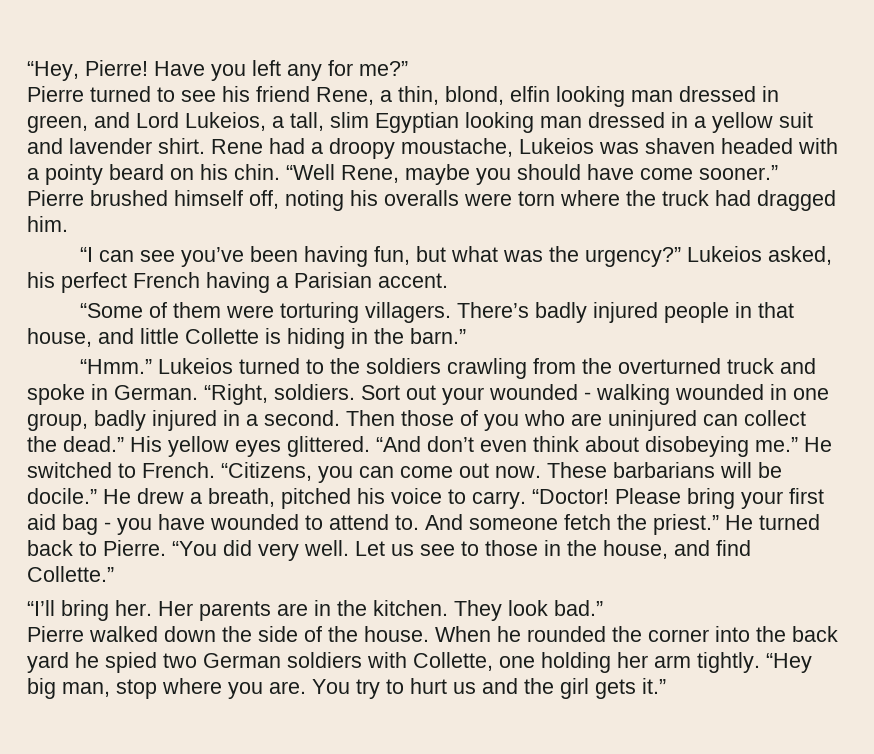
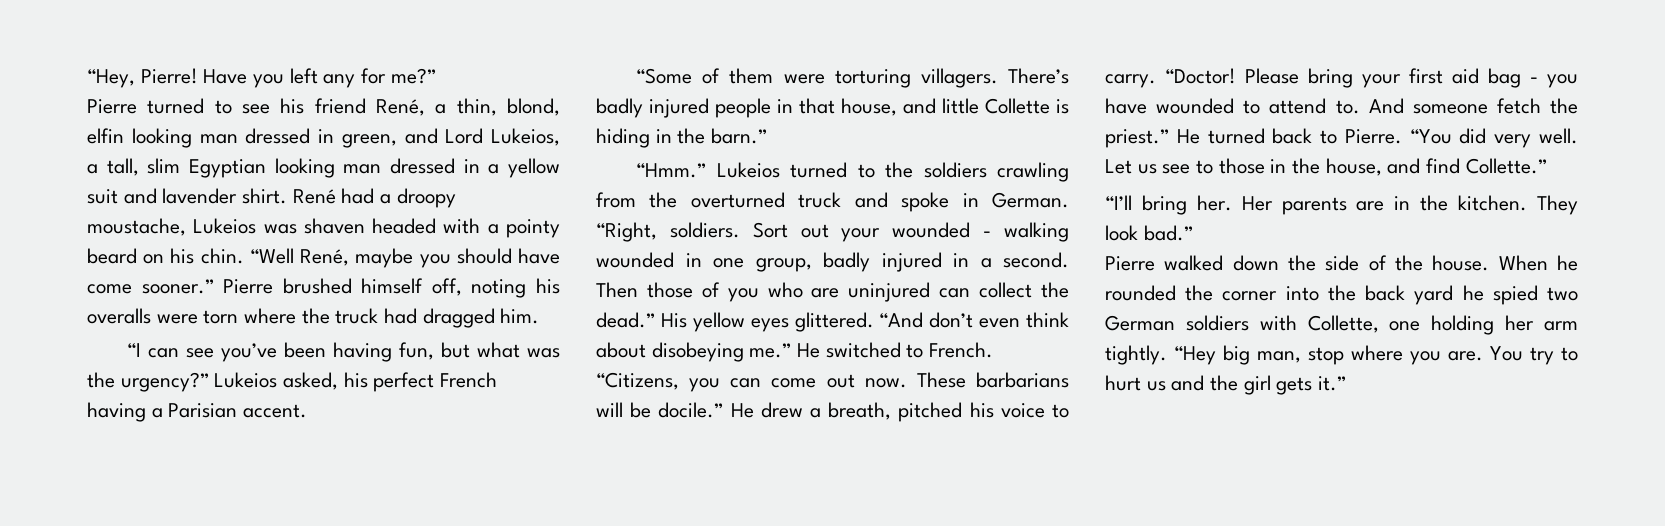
[316,87,374,105] Rene, -> [376,99,425,116] René,
[211,139,263,154] Rene -> [292,189,336,204] René
[341,165,399,183] Rene, -> [300,249,350,266] René,

